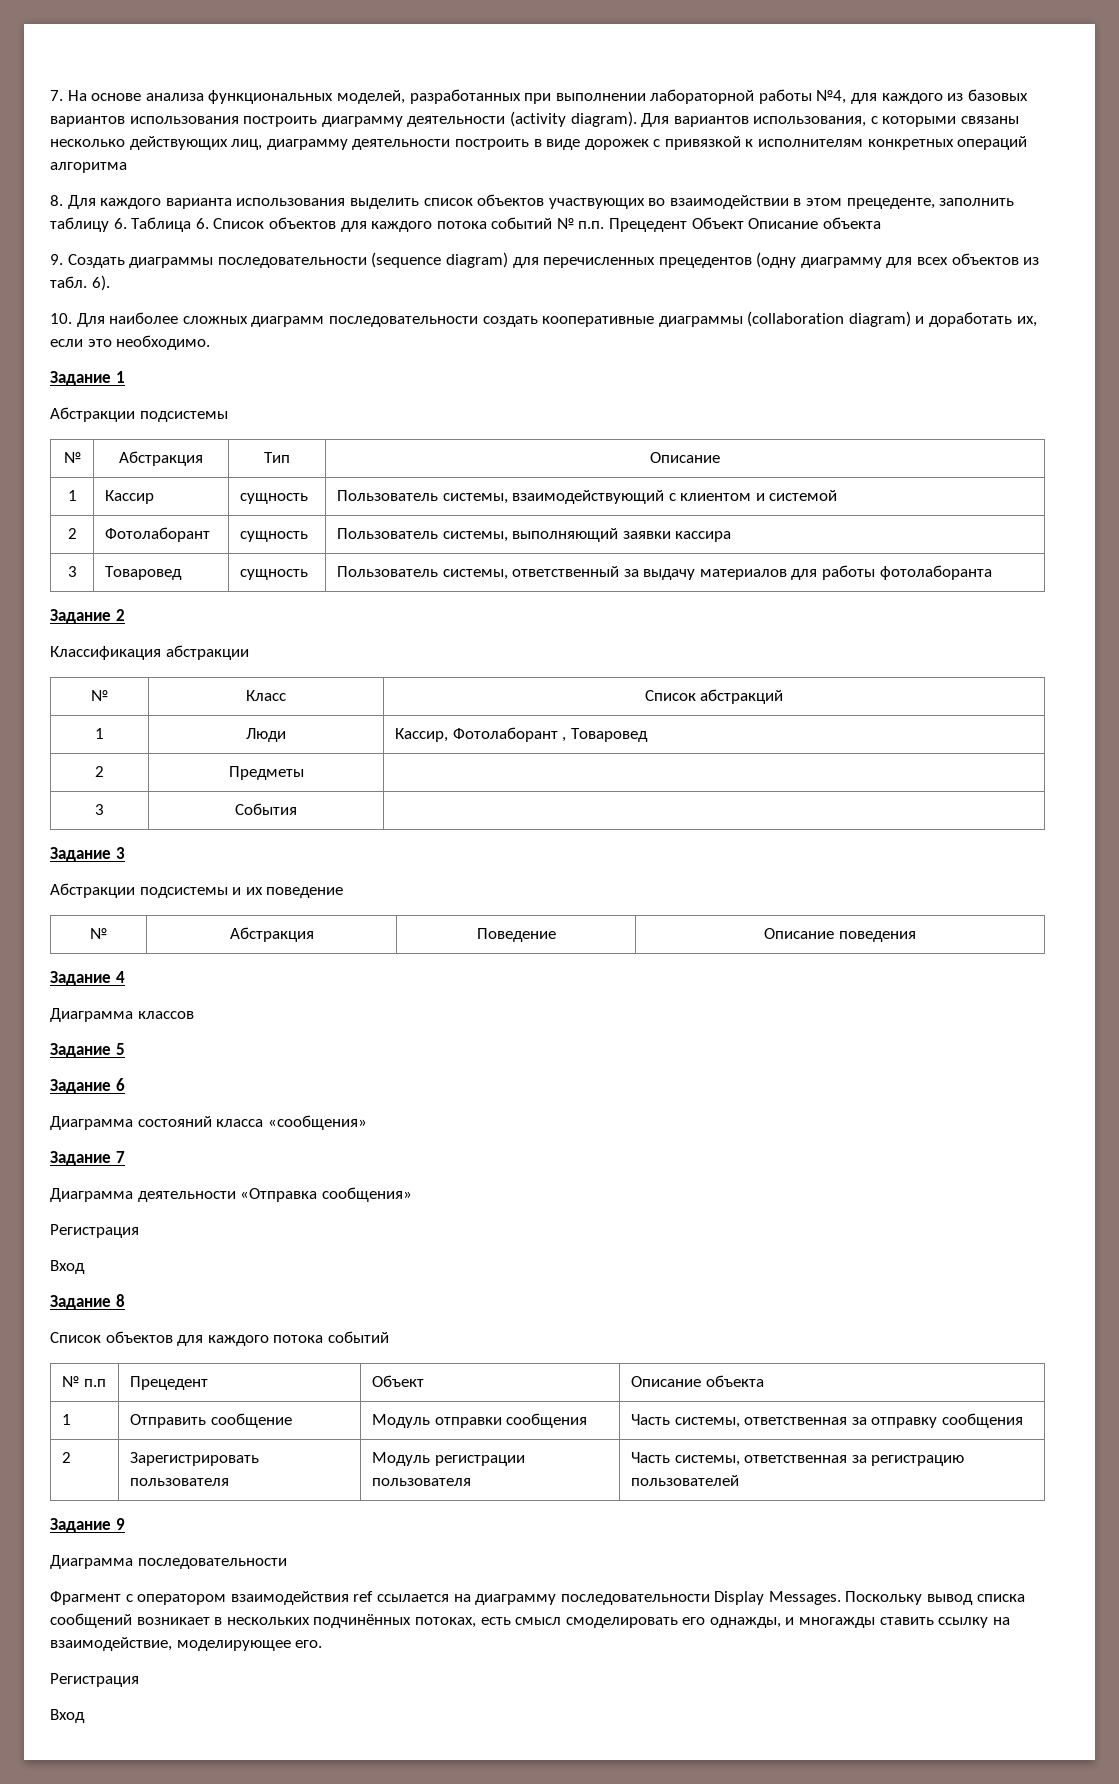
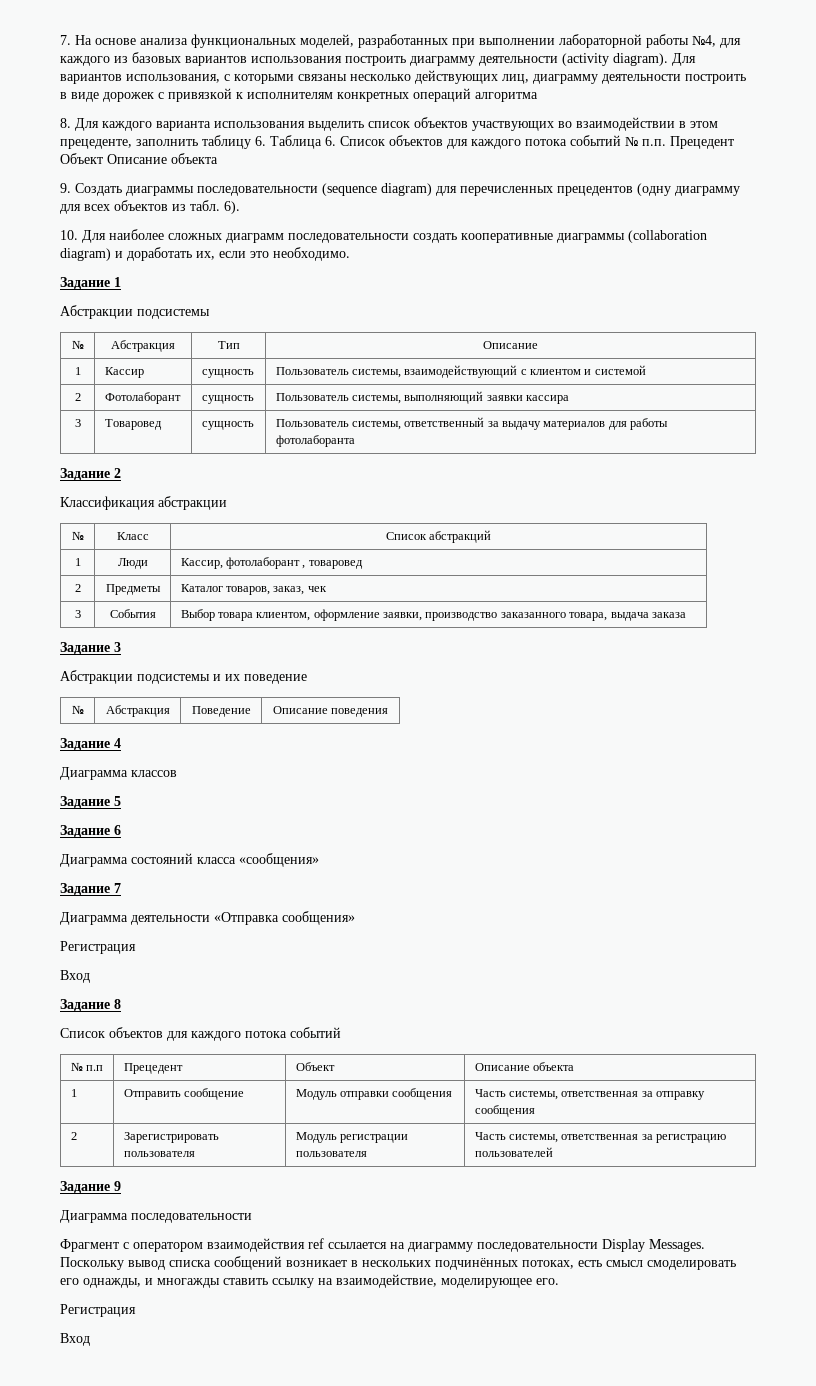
[452,727,648,742] Фотолаборант , Товаровед -> [225,557,363,569] фотолаборант , товаровед
[95,804,104,815] [235,803,297,815] // 3 | События | -> [180,584,327,595] [74,610,81,618] [109,609,156,618] [180,609,686,621] Каталог товаров, заказ, чек // 3 | События | Выбор товара клиентом, оформление заявки, производство заказанного товара, выдача заказа

